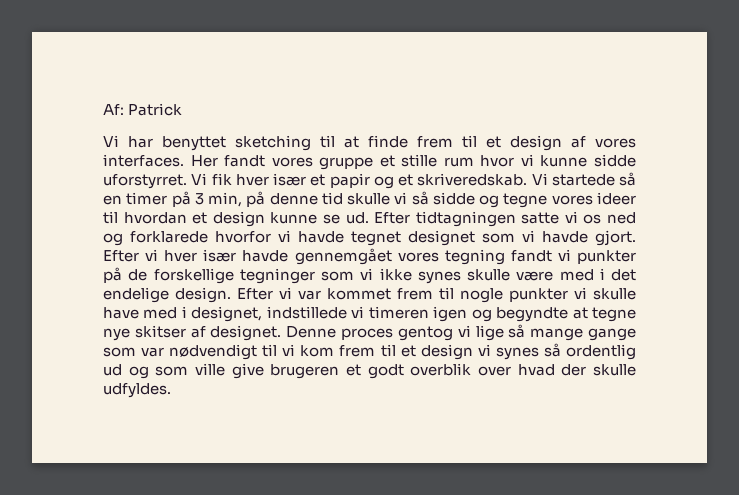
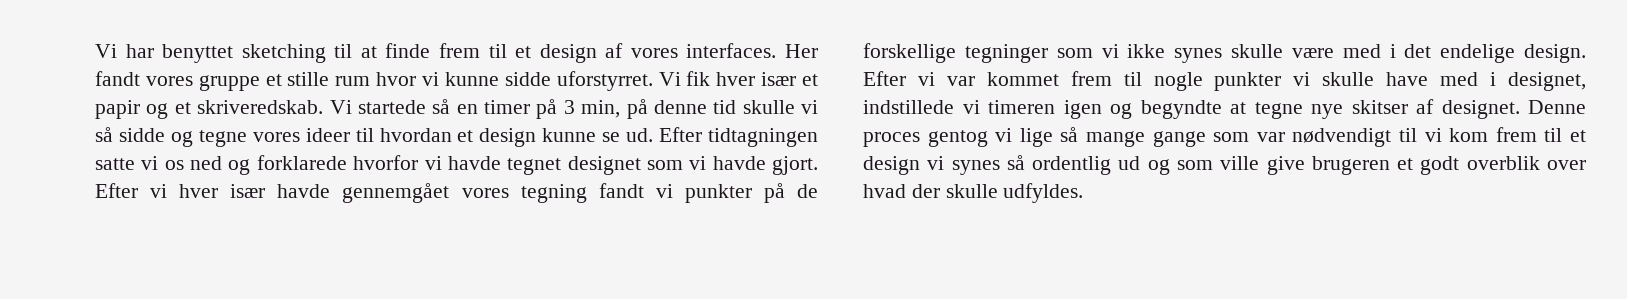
[103,103,183,116] Af: Patrick // -> (95, 51) none

